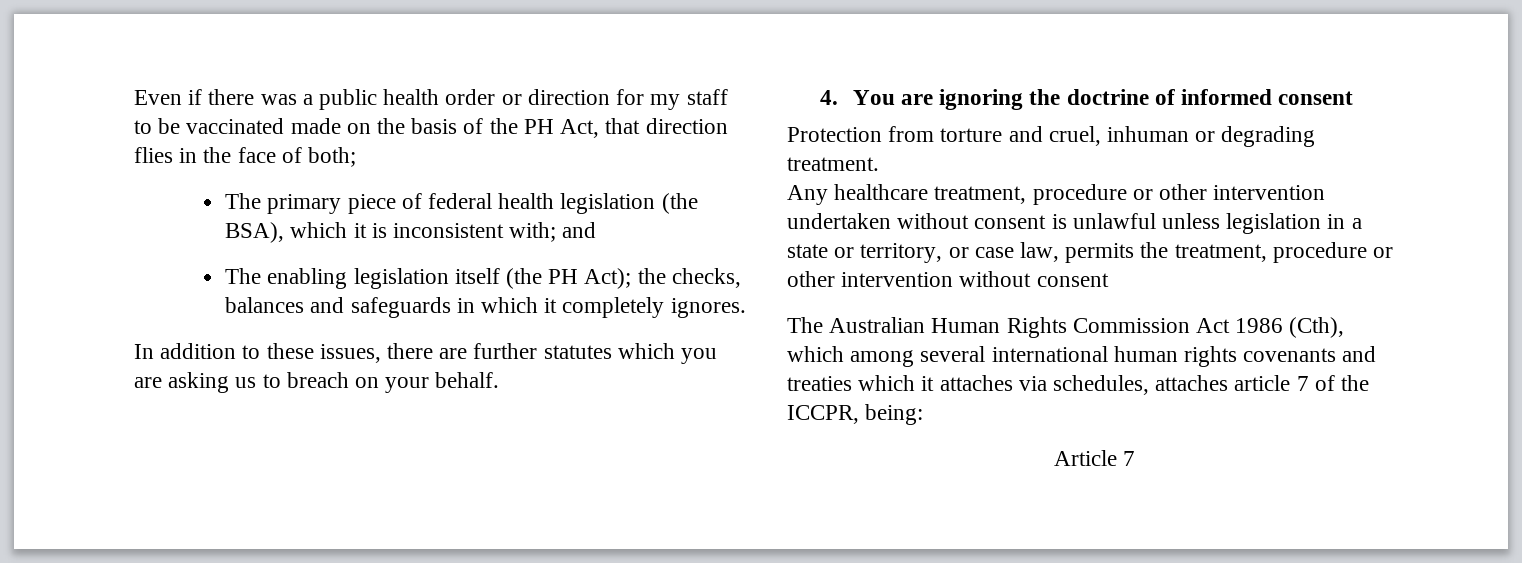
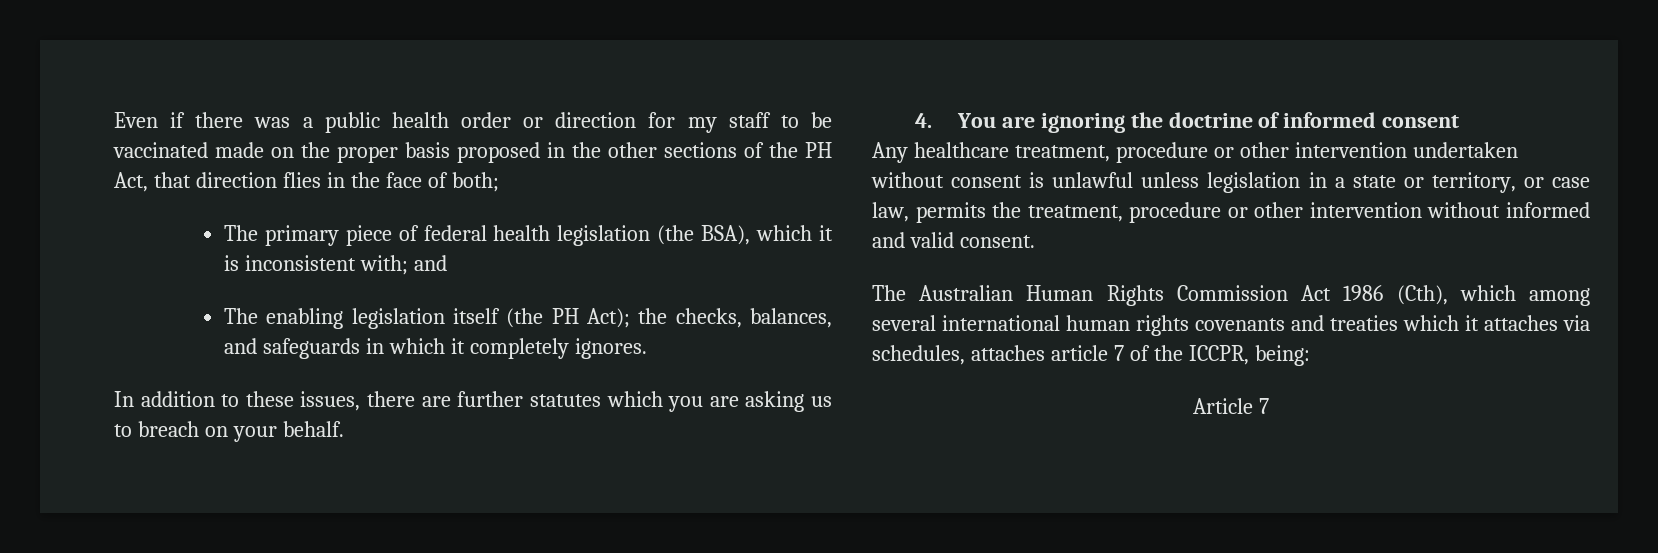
[411,118,458,134] basis -> [337,142,737,163] proper basis proposed in the other sections
[225,297,305,313] balances -> [750,308,832,328] balances,
[787,126,1316,147] [787,157,879,171] // Protection from torture and cruel, inhuman or degrading treatment. -> (1460, 121) none
[1036,273,1109,287] consent -> [1506,202,1590,218] [872,232,1035,248] informed and valid consent.

